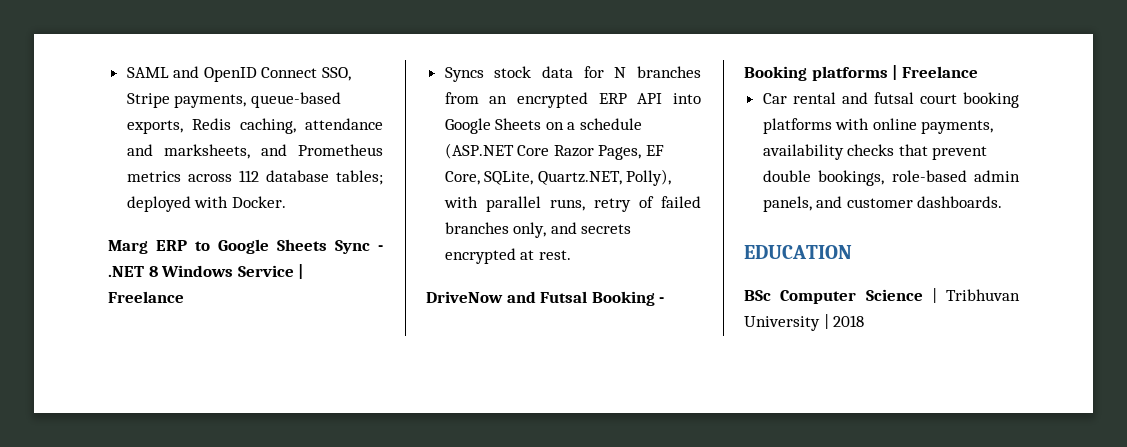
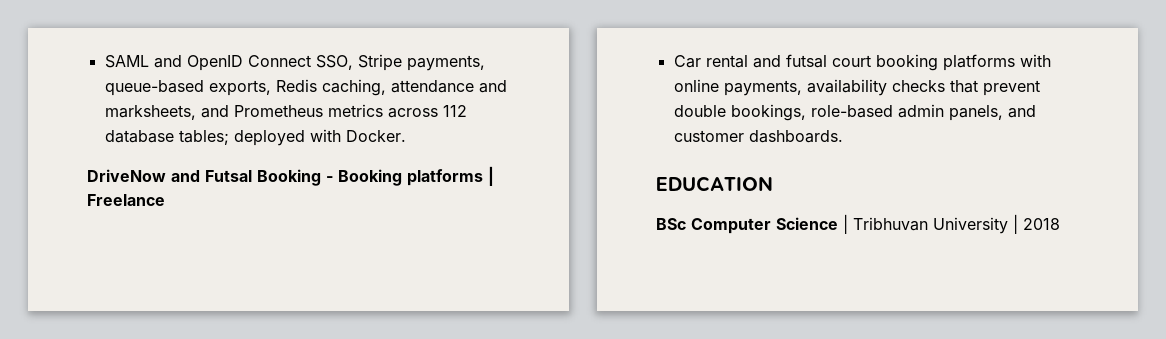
[108,239,383,254] [108,264,304,279] [108,291,184,303] [444,66,701,82] [444,92,701,108] [444,118,643,134] [444,143,665,160] [444,169,672,186] [443,196,701,212] [444,222,632,238] [444,248,571,264] // Marg ERP to Google Sheets Sync - .NET 8 Windows Service | Freelance // Syncs stock data for N branches from an encrypted ERP API into Google Sheets on a schedule (ASP.NET Core Razor Pages, EF Core, SQLite, Quartz.NET, Polly), with parallel runs, retry of failed branches only, and secrets encrypted at rest. -> (406, 136) none

